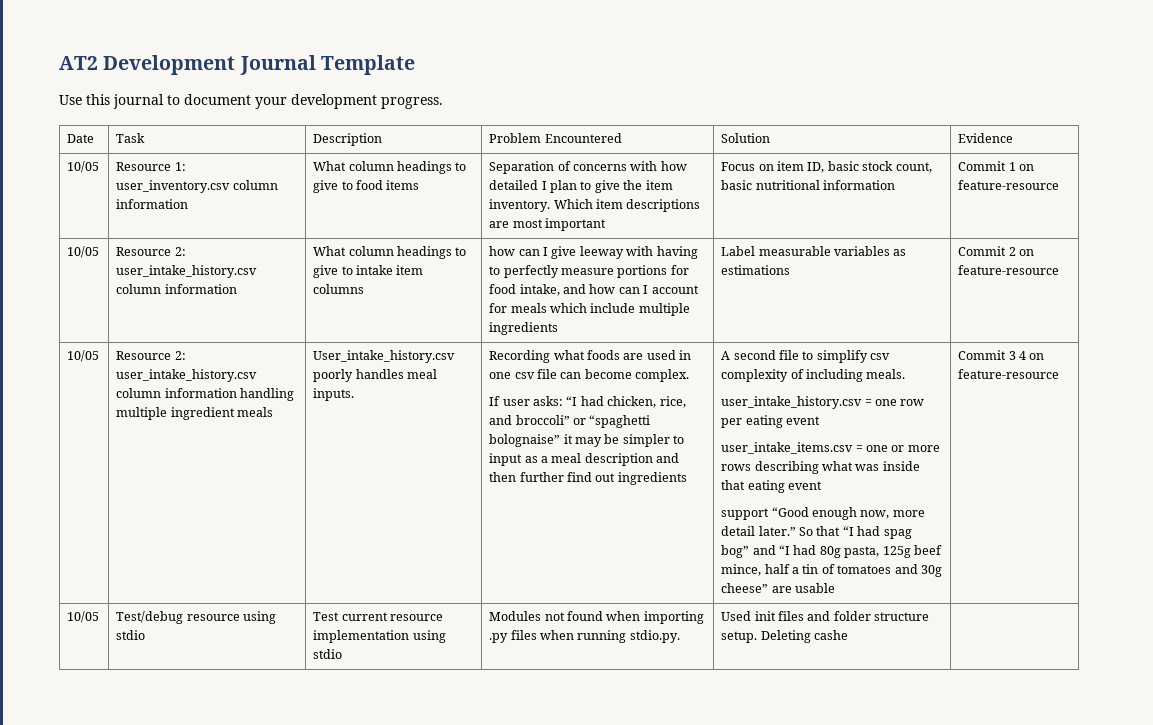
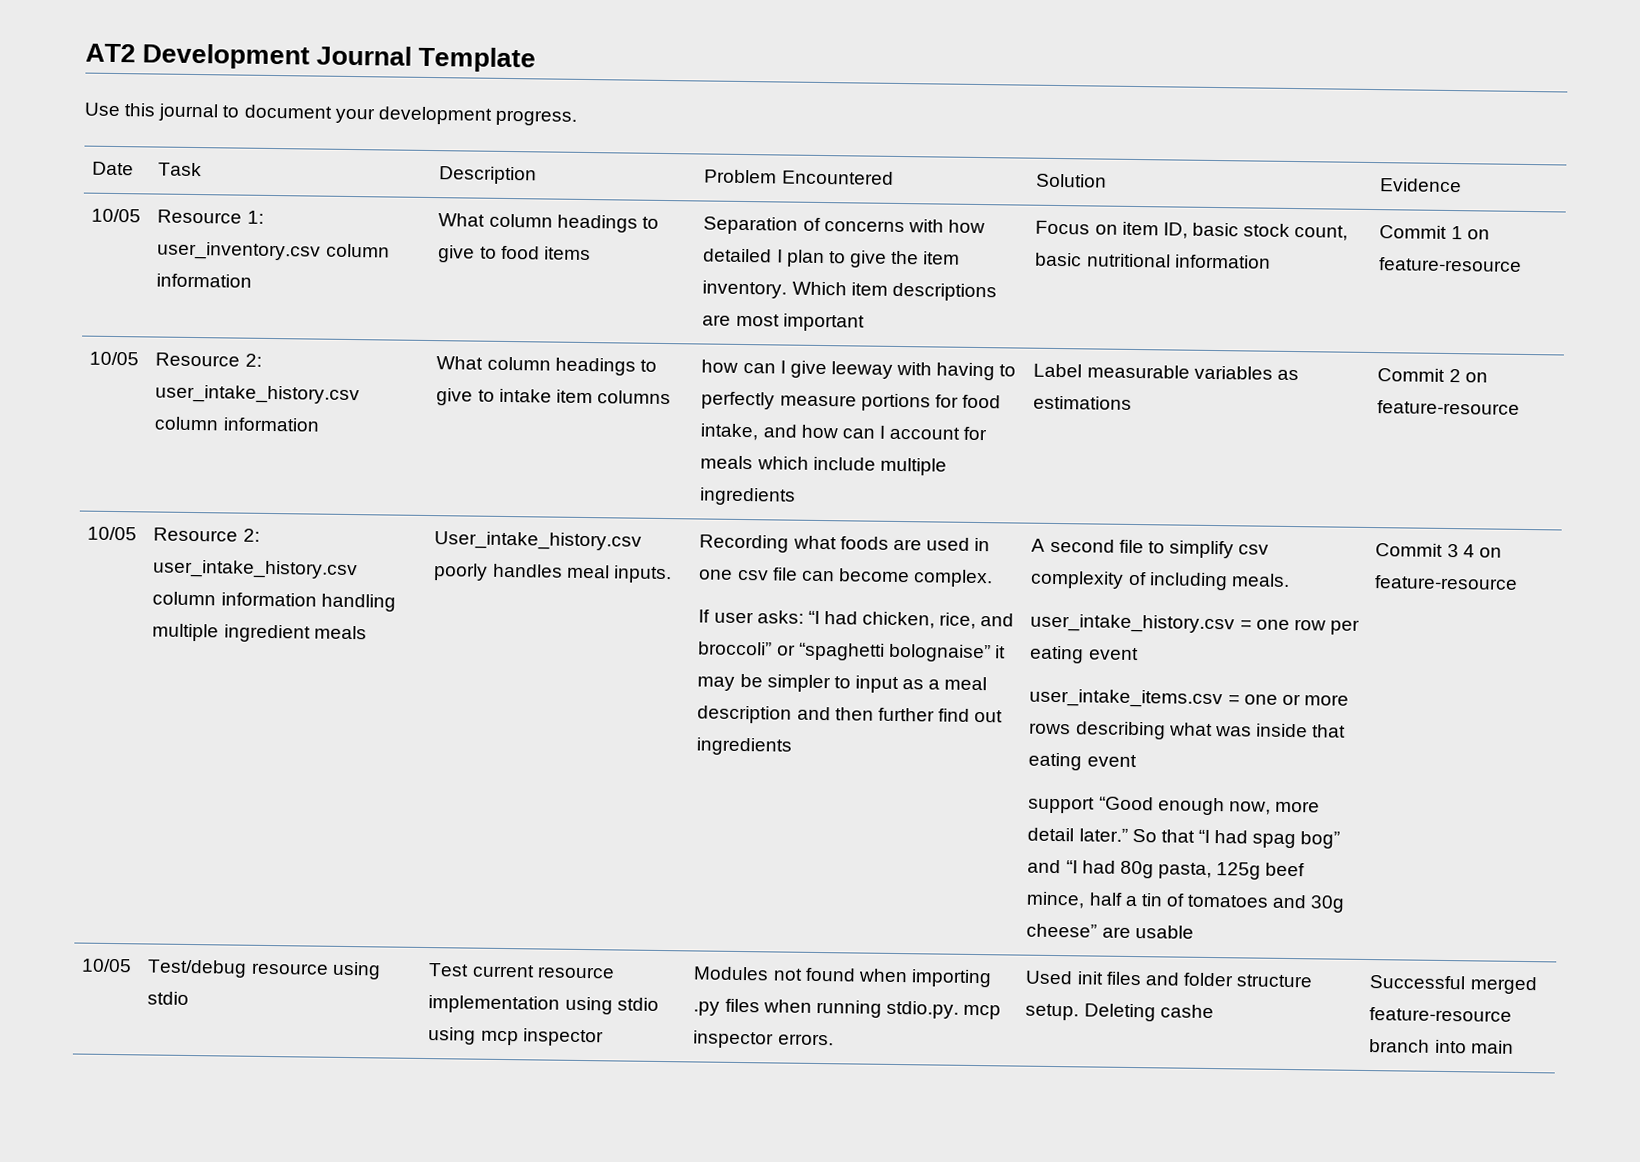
(343, 654) none -> [428,1027,604,1047] using mcp inspector
(680, 636) none -> [963,1004,1002,1020] [693,1030,834,1049] mcp inspector errors.
(849, 635) none -> [1369,975,1538,995] [1369,1007,1513,1022] [1369,1039,1514,1054] Successful merged feature-resource branch into main

